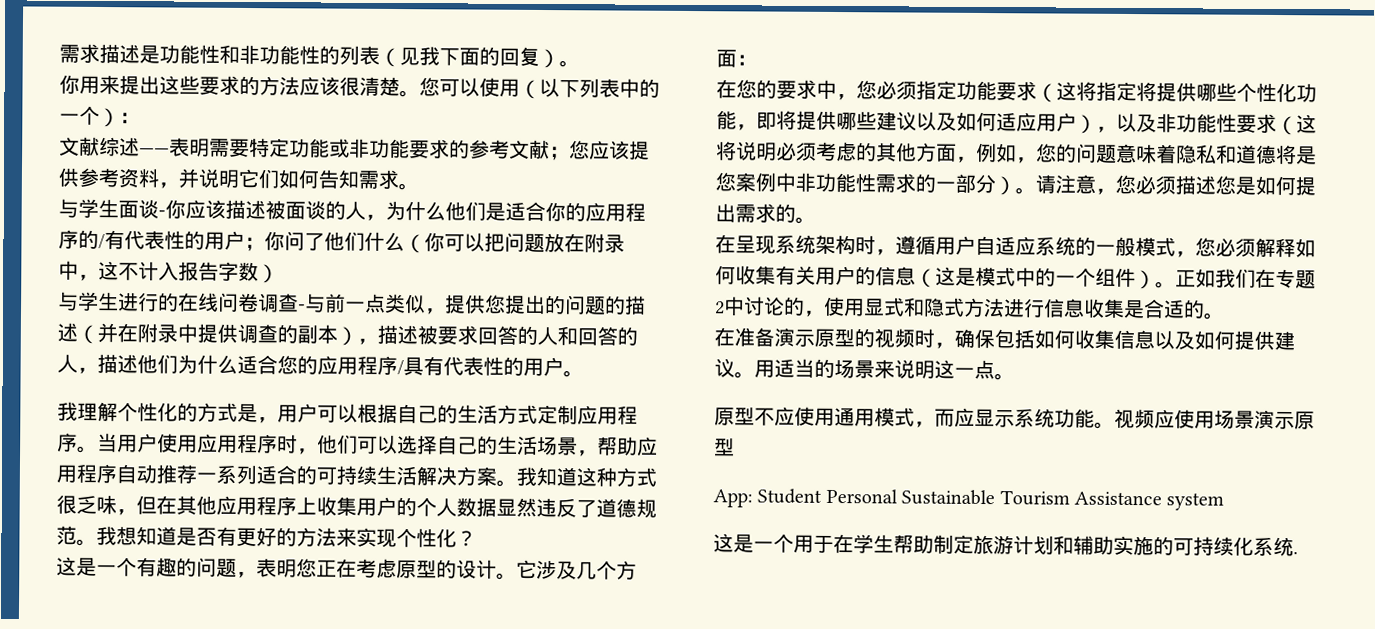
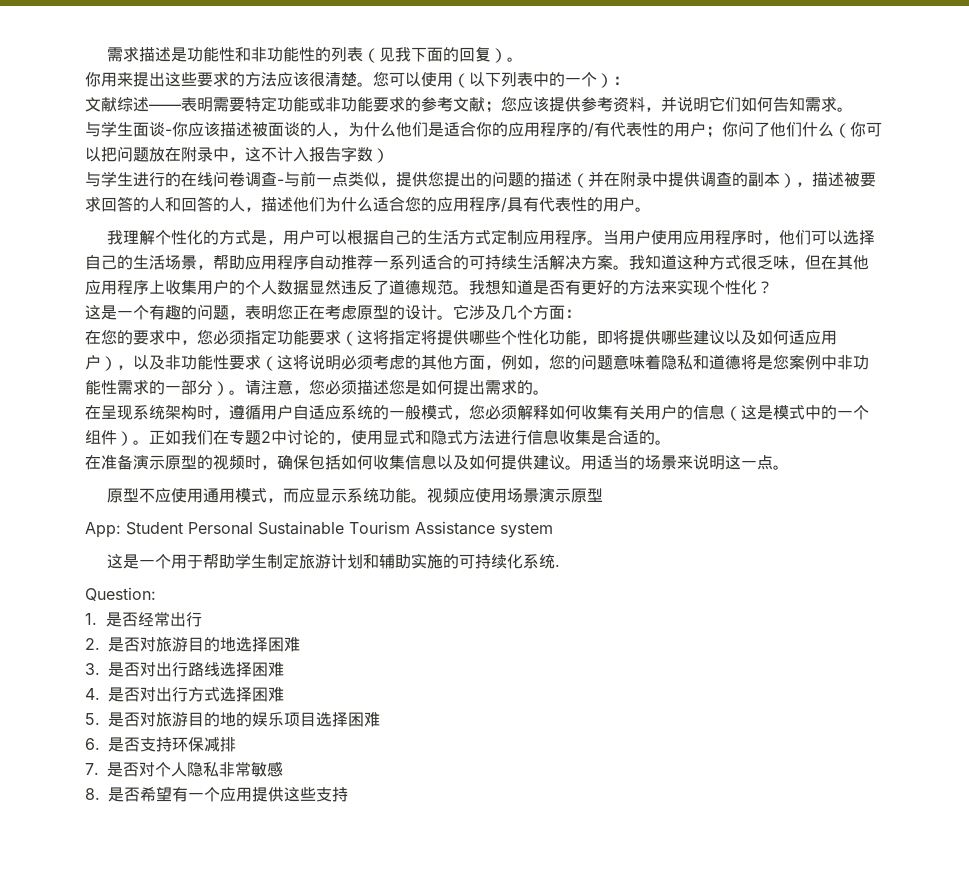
[833,533,934,554] 在学生帮助 -> [203,553,268,569] 帮助学生
(1298, 553) none -> [85,587,156,601] [85,612,203,627] [85,637,300,652] [85,662,284,677] [85,687,284,702] [85,712,380,727] [85,737,236,752] [85,761,283,777] [85,786,348,802] // Question: // 1.是否经常出行 // 2.是否对旅游目的地选择困难 // 3.是否对出行路线选择困难 // 4.是否对出行方式选择困难 // 5.是否对旅游目的地的娱乐项目选择困难 // 6.是否支持环保减排 // 7.是否对个人隐私非常敏感 // 8.是否希望有一个应用提供这些支持

